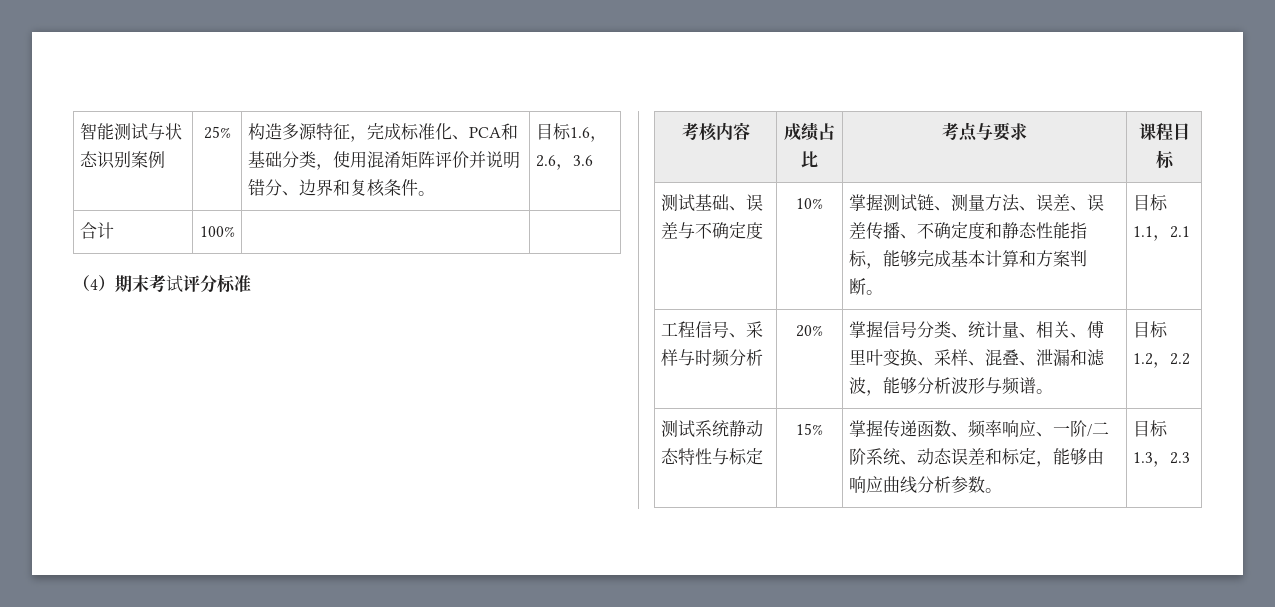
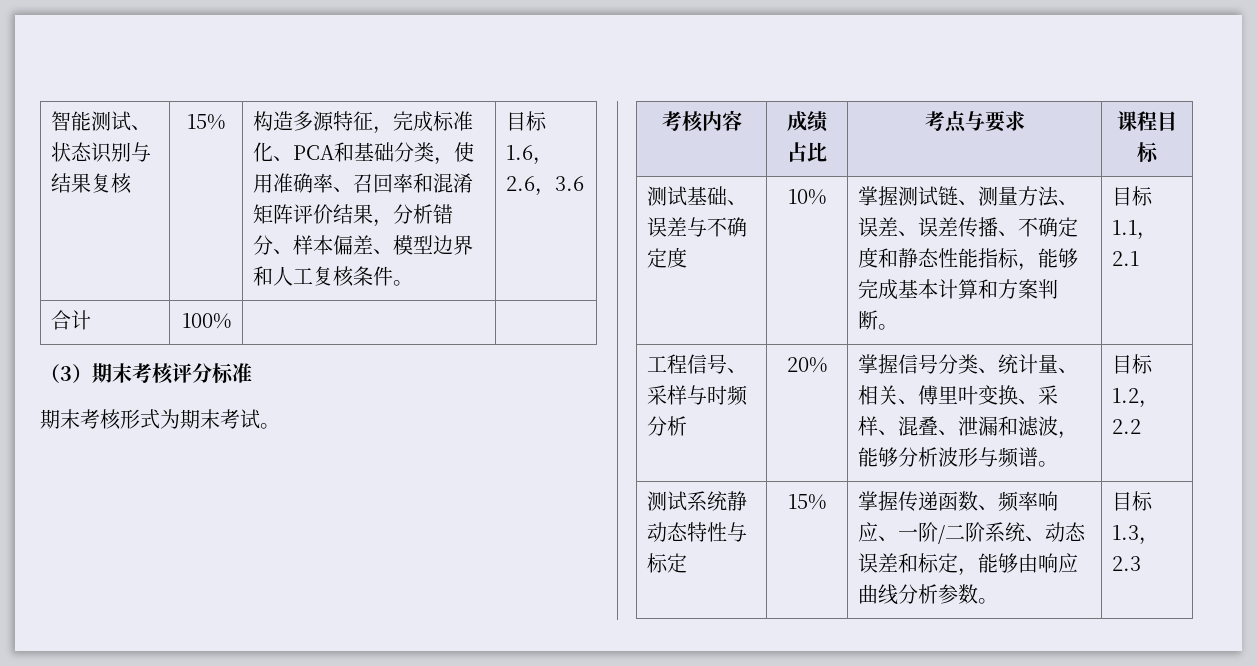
[147,123,165,140] 与 -> [131,125,152,130] 、
[130,151,165,168] [203,126,231,139] 案例 | 25% -> [131,142,152,162] [51,173,133,194] [187,114,225,130] 与结果复核 | 15%
[366,151,520,169] [247,179,350,196] 混淆矩阵评价并说明错分、边界和 -> [273,173,474,193] [253,204,454,227] [253,235,474,255] [253,266,314,286] 准确率、召回率和混淆矩阵评价结果，分析错分、样本偏差、模型边界和人工
[90,279,98,290] 4 -> [60,366,72,381] 3
[166,275,183,293] 试 -> [152,363,174,384] 核
(251, 283) none -> [40,409,280,430] // 期末考核形式为期末考试。

